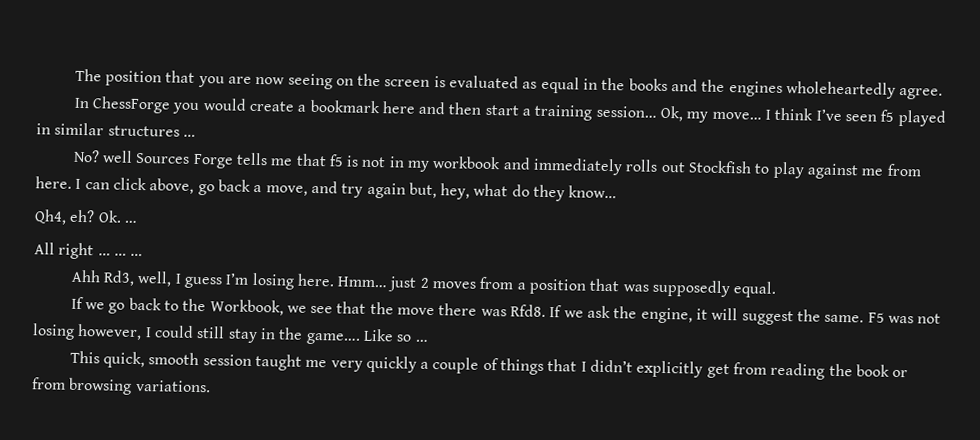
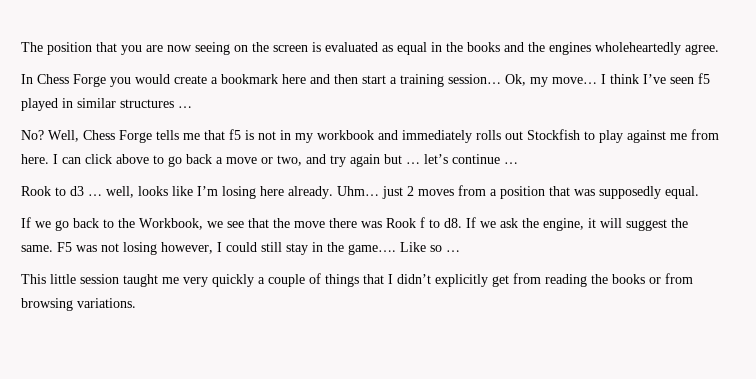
[91,96,171,114] ChessForge -> [37,74,106,87] Chess Forge
[101,150,191,164] well Sources -> [48,130,115,142] Well, Chess
[149,178,195,194] above, -> [116,154,164,164] above to
[265,180,618,202] [34,209,137,225] [34,242,144,260] [70,269,389,290] move, and try again but, hey, what do they know… // Qh4, eh? Ok. … // All right … … … // Ahh Rd3, well, I guess I’m losing here. Hmm… -> [226,154,518,167] [21,186,379,199] move or two, and try again but … let’s continue … // Rook to d3 … well, looks like I’m losing here already. Uhm…
[510,304,547,317] Rfd8. -> [386,217,462,228] Rook f to d8.
[102,351,200,369] quick, smooth -> [50,274,76,284] little
[855,364,890,377] book -> [612,274,645,284] books

